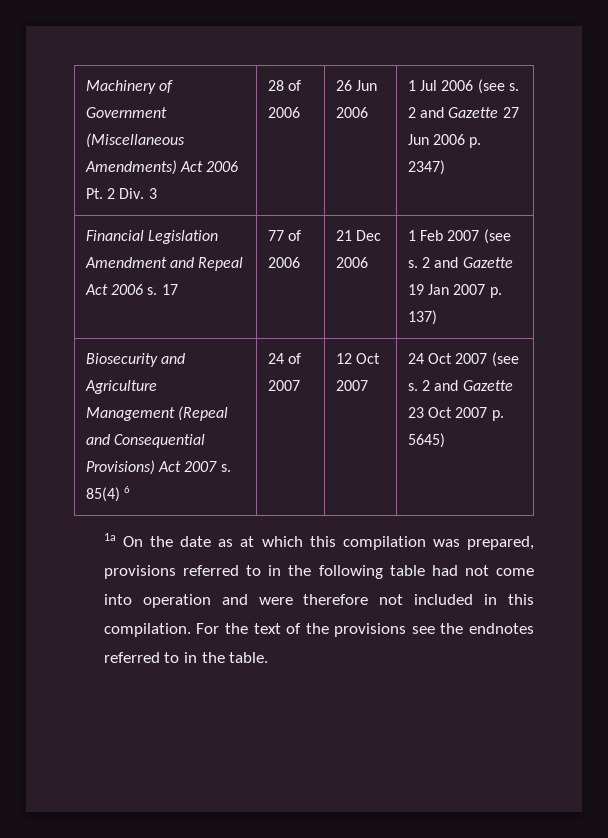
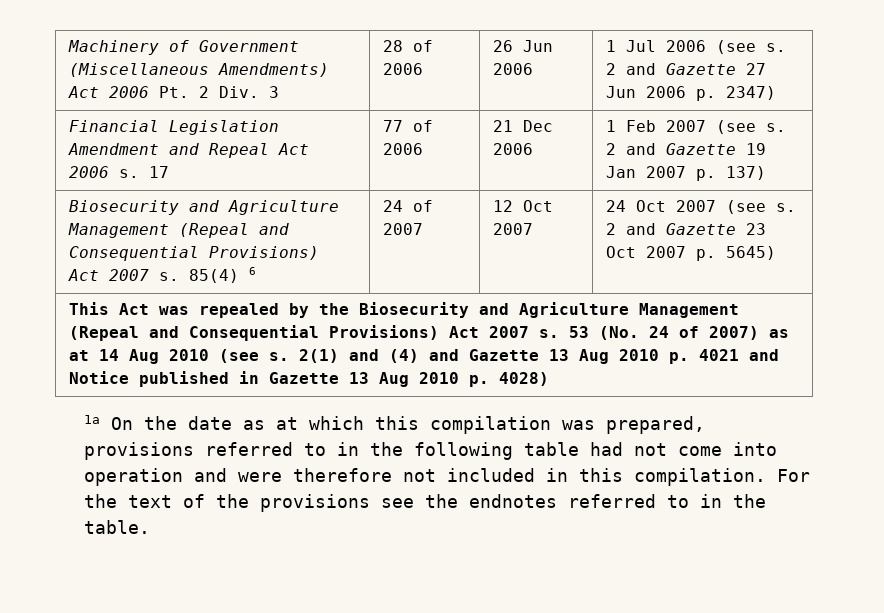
(446, 440) none -> [69,302,740,318] [69,325,790,341] [69,349,780,364] [69,371,550,387] // This Act was repealed by the Biosecurity and Agriculture Management (Repeal and Consequential Provisions) Act 2007 s. 53 (No. 24 of 2007) as at 14 Aug 2010 (see s. 2(1) and (4) and Gazette 13 Aug 2010 p. 4021 and Notice published in Gazette 13 Aug 2010 p. 4028)

